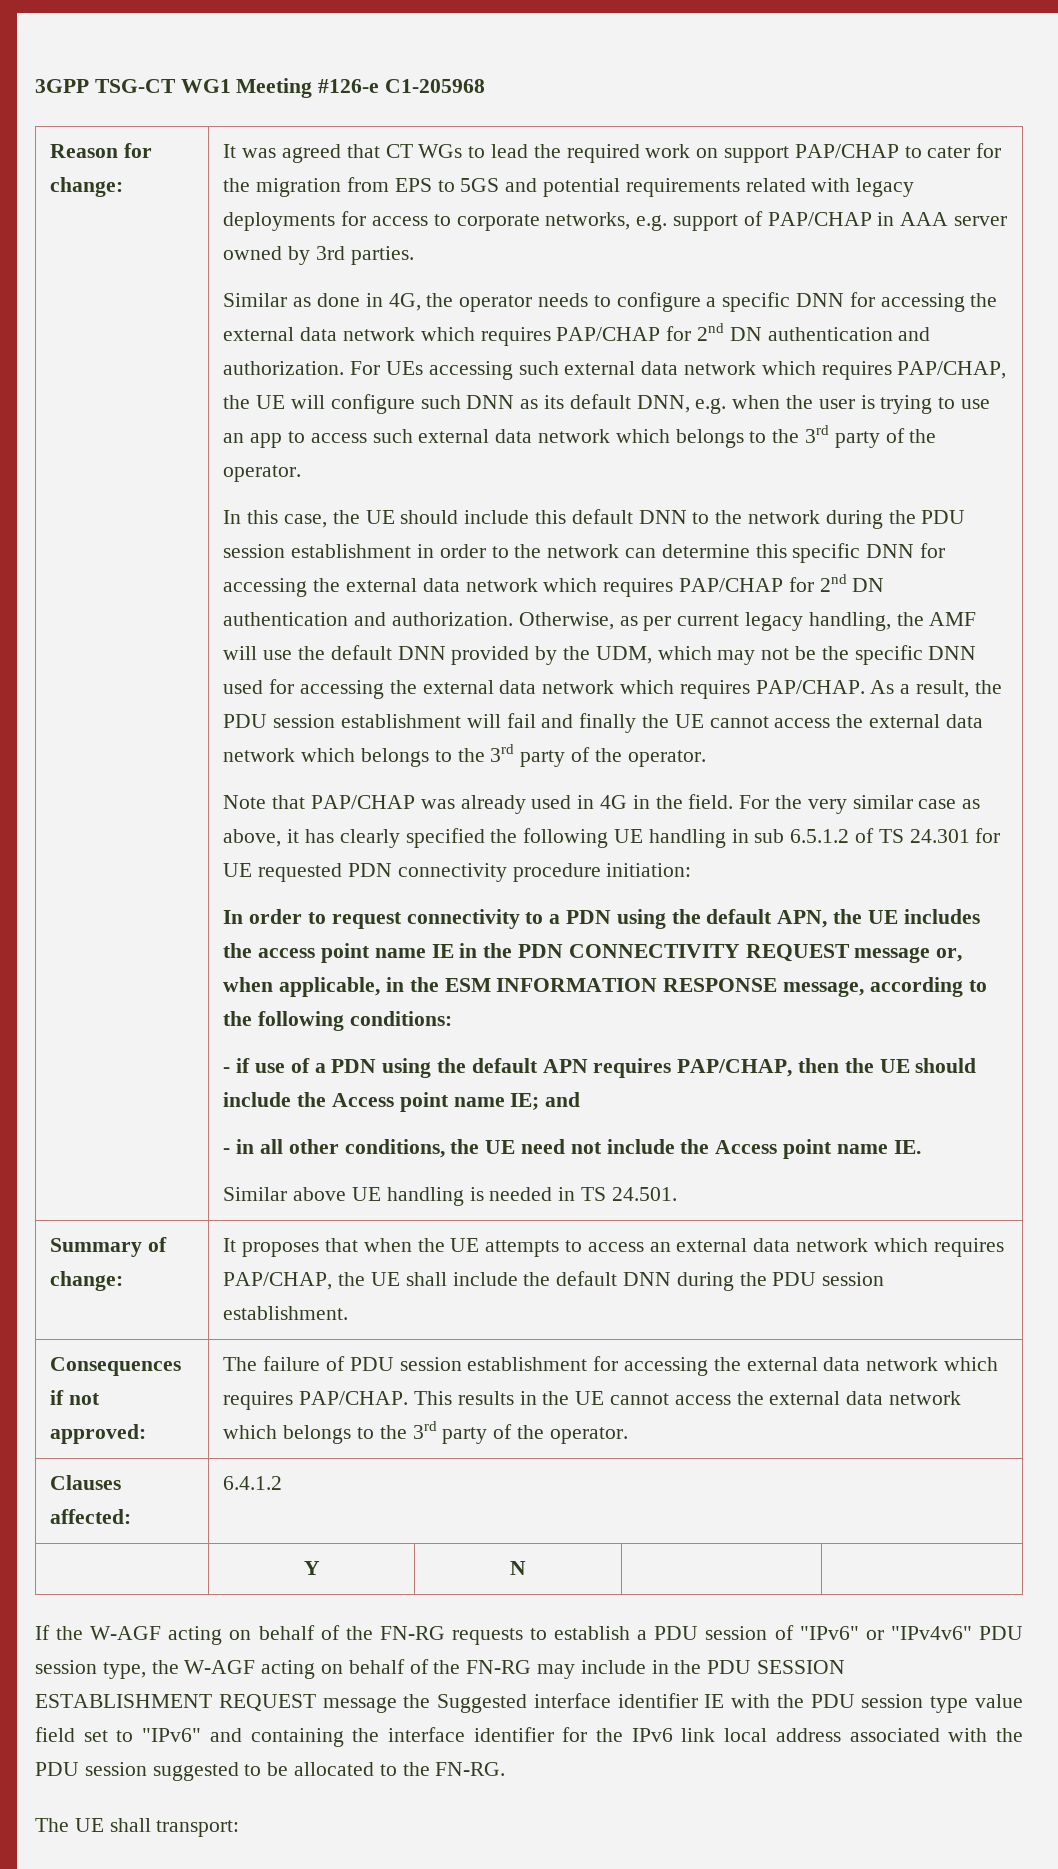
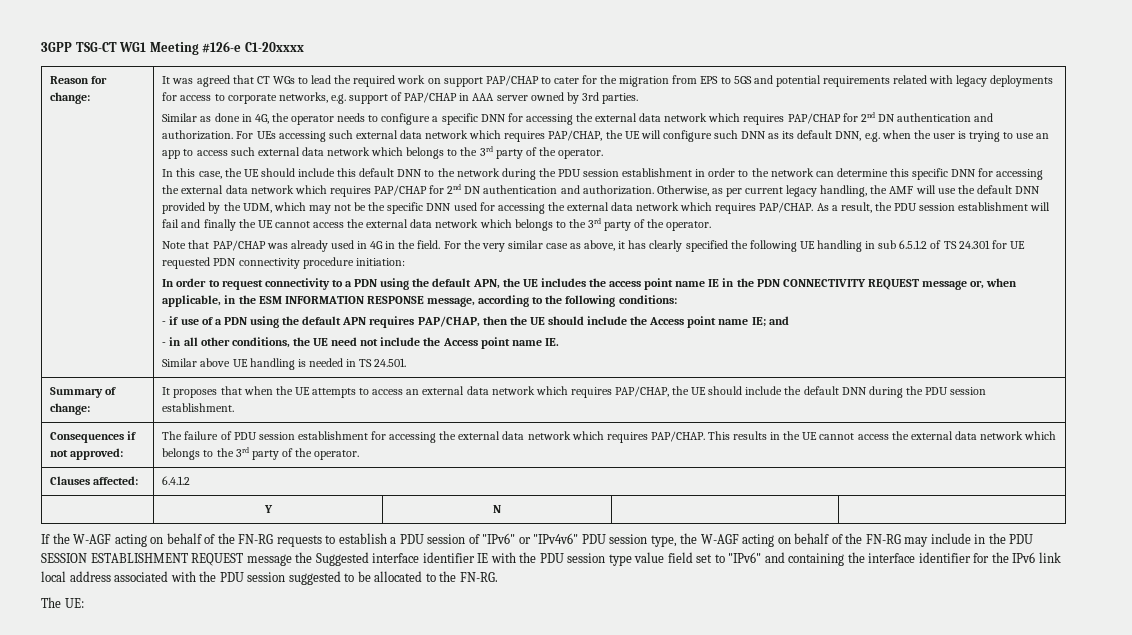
[385,79,486,93] C1-205968 -> [244,42,304,52] C1-20xxxx
[405,1272,447,1286] shall -> [708,386,743,395] should
[74,1818,240,1837] UE shall transport: -> [64,598,84,608] UE:

